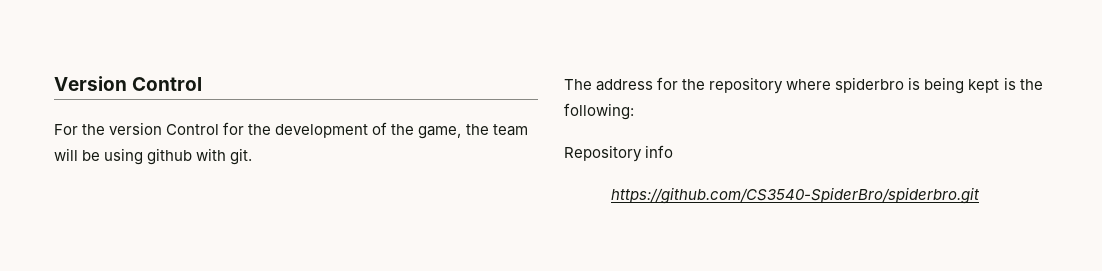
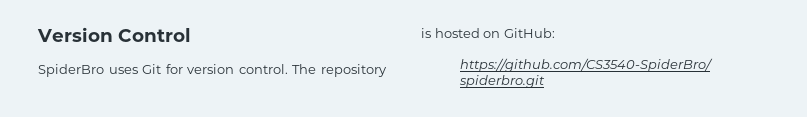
[54,122,528,139] [54,148,253,165] [564,77,1043,94] [564,103,634,120] [564,145,674,162] For the version Control for the development of the game, the team will be using github with git. // The address for the repository where spiderbro is being kept is the following: // Repository info -> [38,64,387,77] [421,28,555,38] SpiderBro uses Git for version control. The repository is hosted on GitHub:

